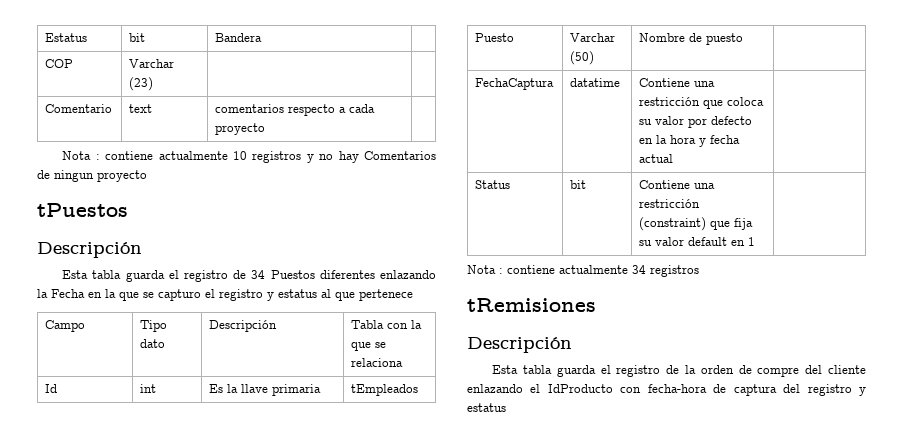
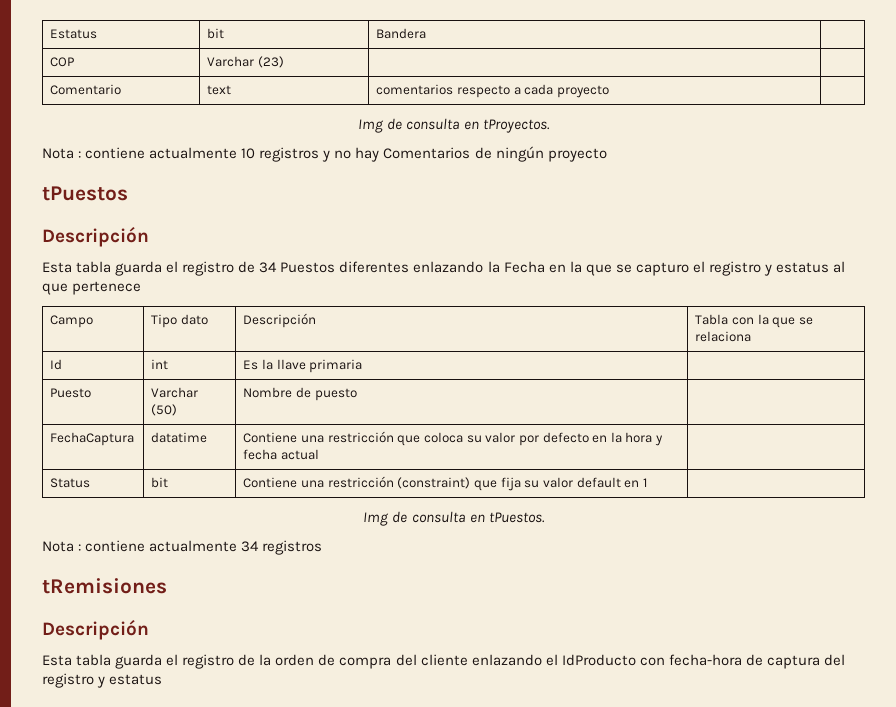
(266, 129) none -> [357,118,551,133] // Img de consulta en tProyectos.
[54,170,94,182] ningun -> [495,146,544,162] ningún
[351,384,419,396] tEmpleados -> (363, 366) none
(756, 241) none -> [363,511,545,526] // Img de consulta en tPuestos.
[757,367,800,377] compre -> [339,657,392,669] compra

